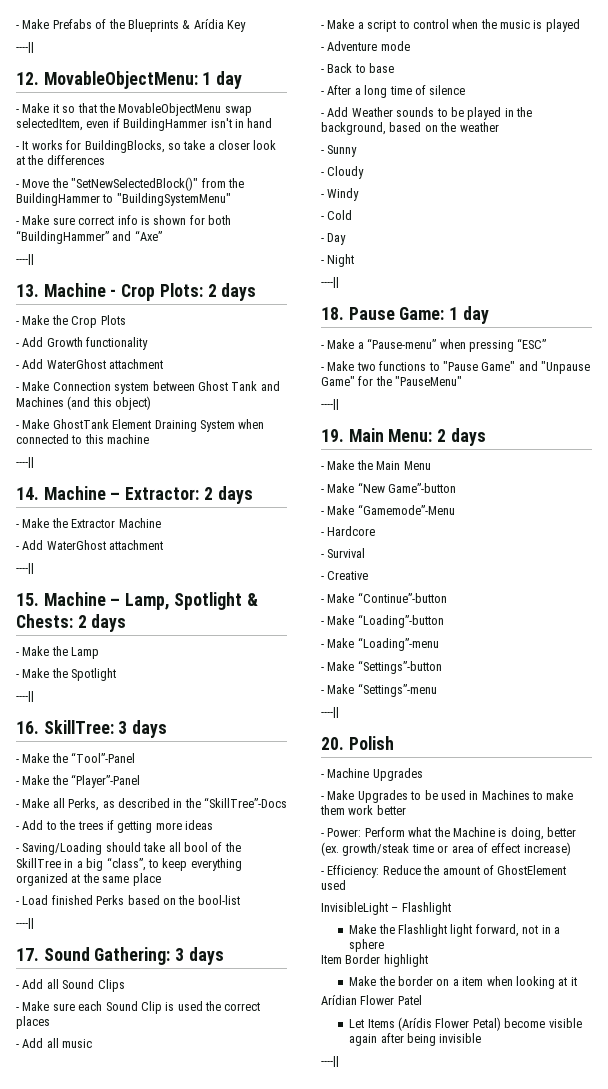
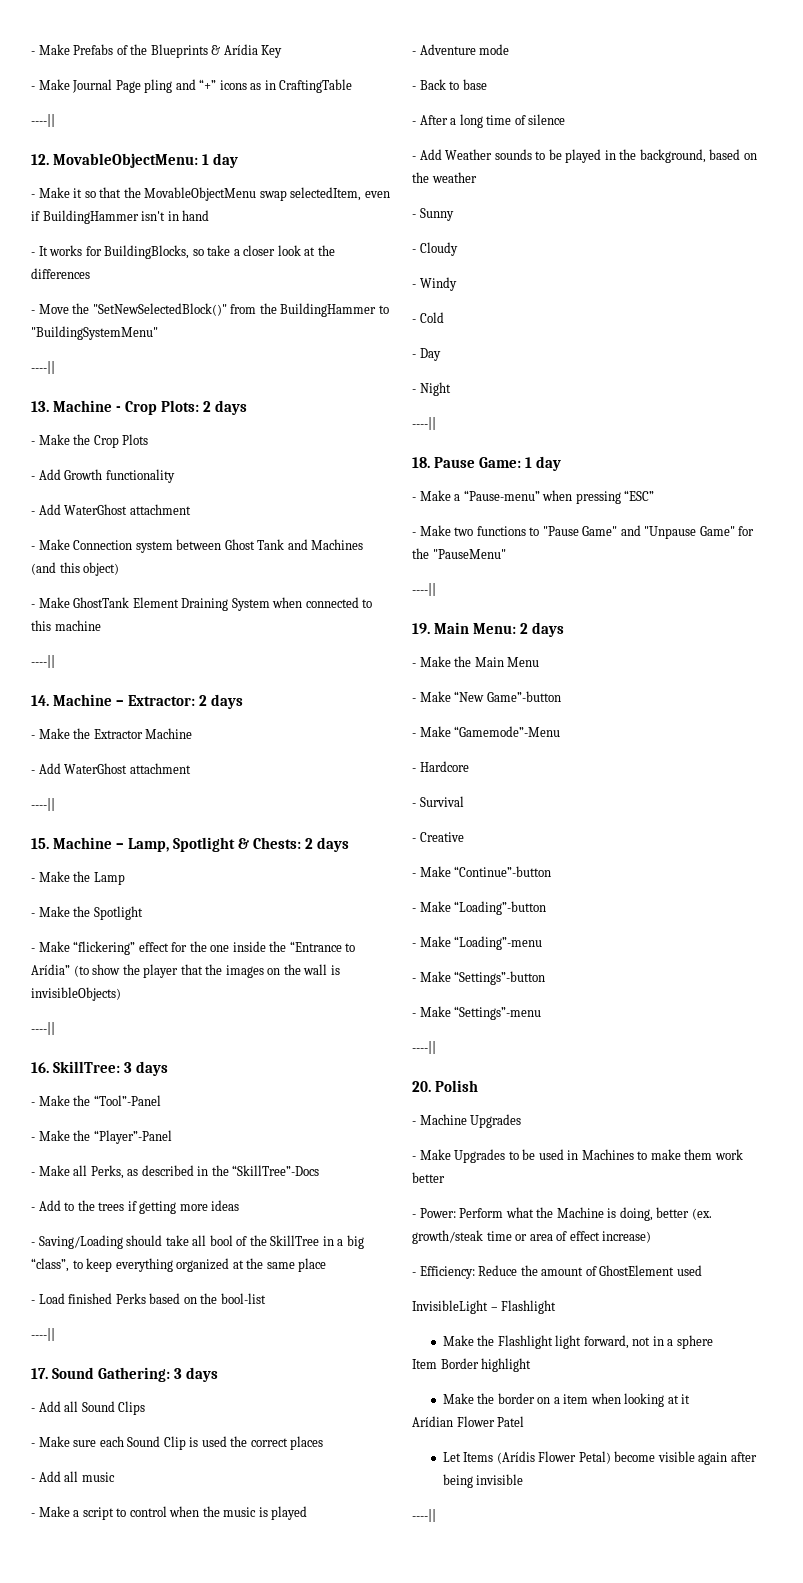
(246, 26) none -> [31,79,353,93] // - Make Journal Page pling and “+” icons as in CraftingTable
[16,215,231,225] [16,230,162,244] // - Make sure correct info is shown for both “BuildingHammer” and “Axe” -> (158, 333) none
(117, 674) none -> [31,941,356,955] [31,964,340,978] [31,987,121,1001] // - Make “flickering” effect for the one inside the “Entrance to Arídia” (to show the player that the images on the wall is invisibleObjects)

